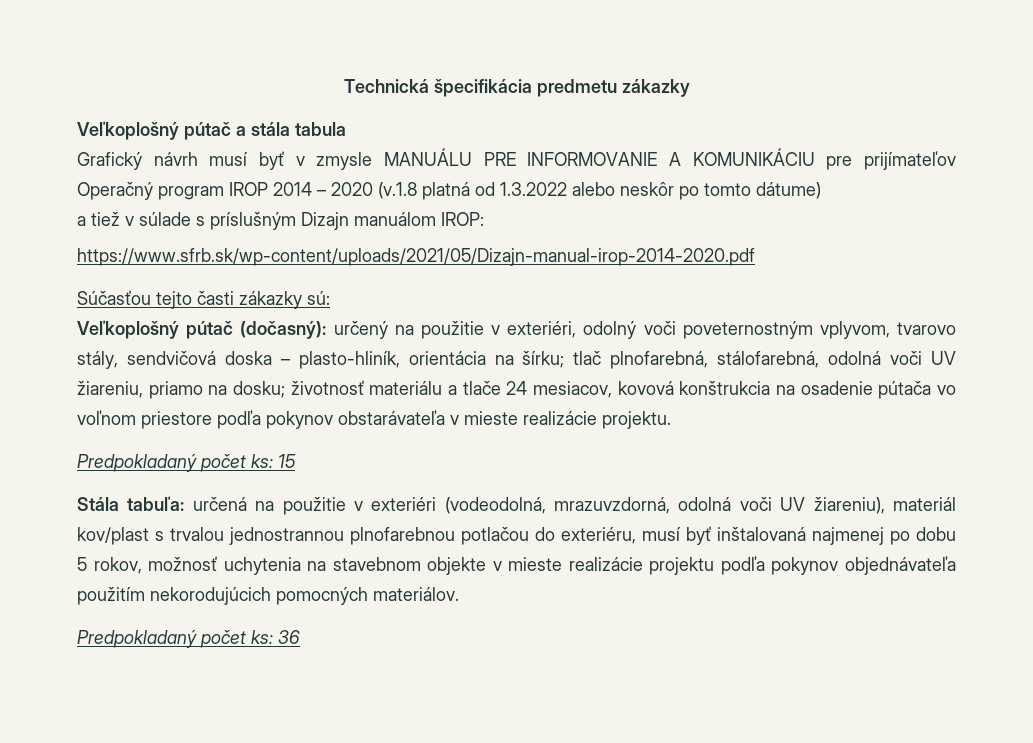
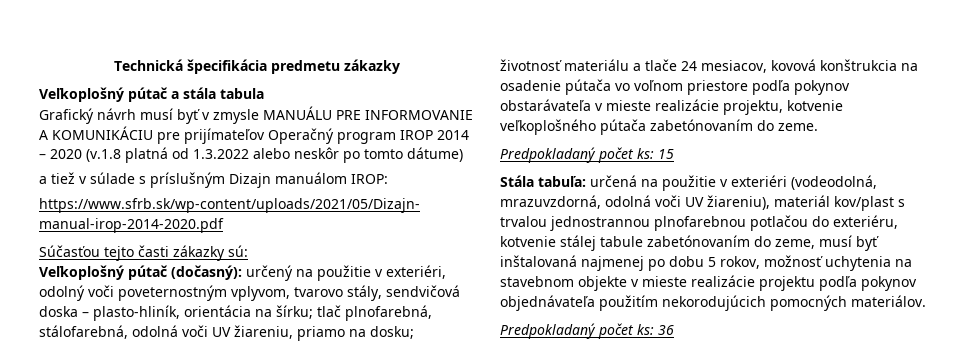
[602,411,671,429] projektu. -> [723,100,843,115] [500,119,818,135] projektu, kotvenie veľkoplošného pútača zabetónovaním do zeme.
(636, 535) none -> [500,235,815,251] kotvenie stálej tabule zabetónovaním do zeme,

